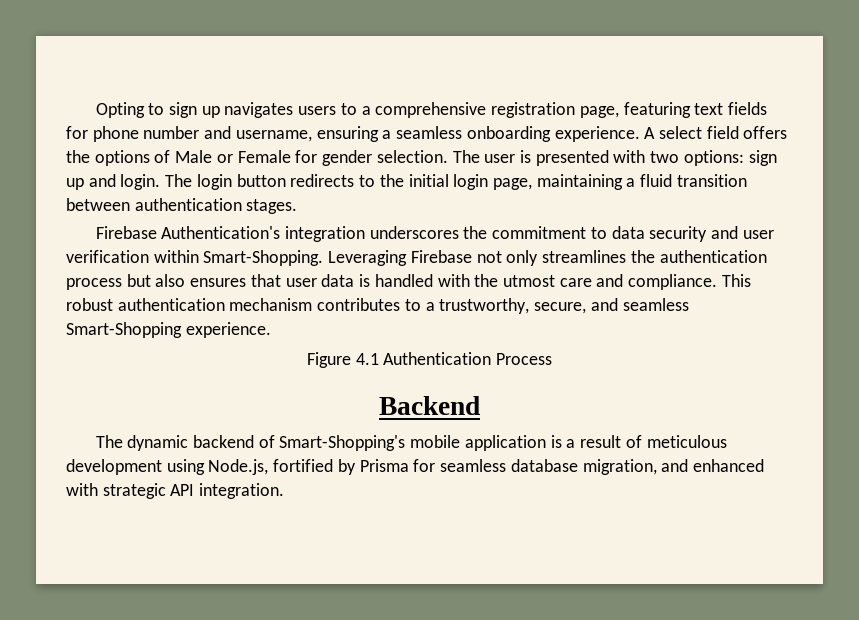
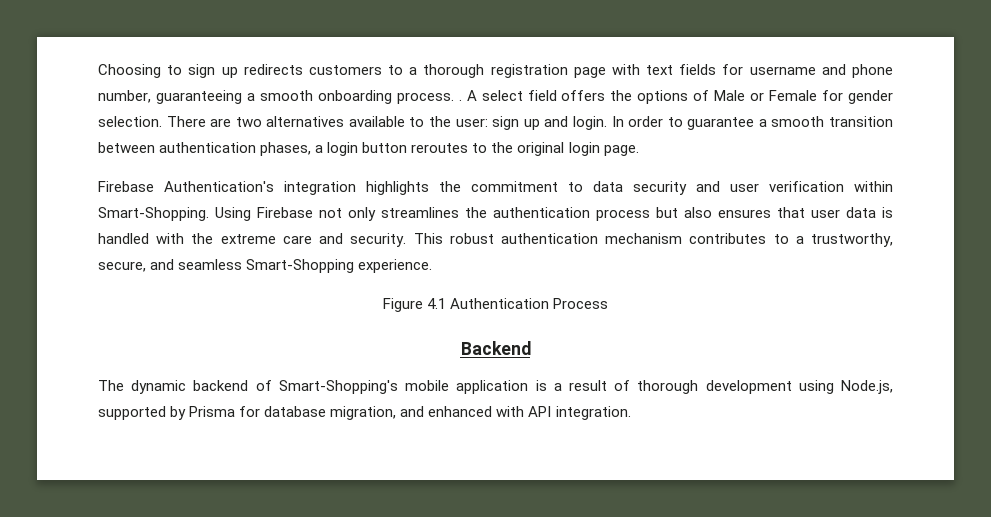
[95,102,145,118] Opting -> [98,64,161,78] Choosing
[224,102,767,118] [66,126,640,142] navigates users to a comprehensive registration page, featuring text fields for phone number and username, ensuring a seamless onboarding experience. -> [243,64,893,78] [98,90,462,104] redirects customers to a thorough registration page with text fields for username and phone number, guaranteeing a smooth onboarding process. .
[452,150,777,166] [66,174,747,190] [66,198,298,214] The user is presented with two options: sign up and login. The login button redirects to the initial login page, maintaining a fluid transition between authentication stages. -> [166,116,893,130] [98,142,639,156] There are two alternatives available to the user: sign up and login. In order to guarantee a smooth transition between authentication phases, a login button reroutes to the original login page.
[369,226,459,239] underscores -> [366,181,429,195] highlights
[328,250,408,266] Leveraging -> [215,207,251,221] Using
[502,275,555,287] utmost -> [220,234,276,244] extreme
[628,274,718,290] compliance. -> [350,233,407,247] security.
[646,435,727,448] meticulous -> [637,380,699,394] thorough
[273,459,334,472] fortified -> [98,406,166,420] supported
[440,459,507,472] seamless -> (261, 411) none
[102,483,166,499] strategic -> (525, 411) none

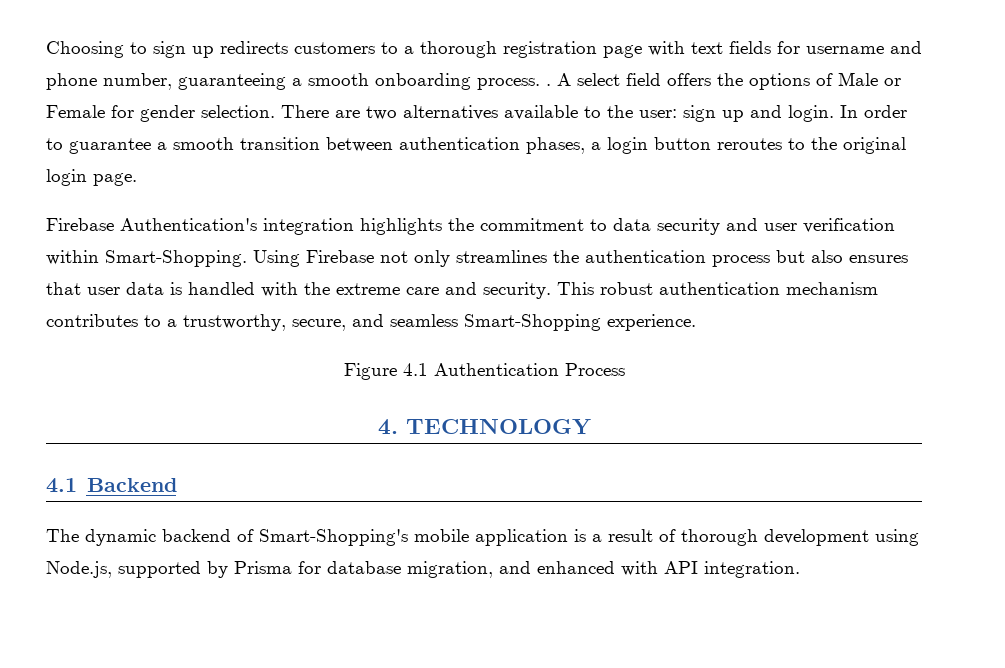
(609, 303) none -> [377,419,591,435] [46,478,77,493] 4. TECHNOLOGY // 4.1

